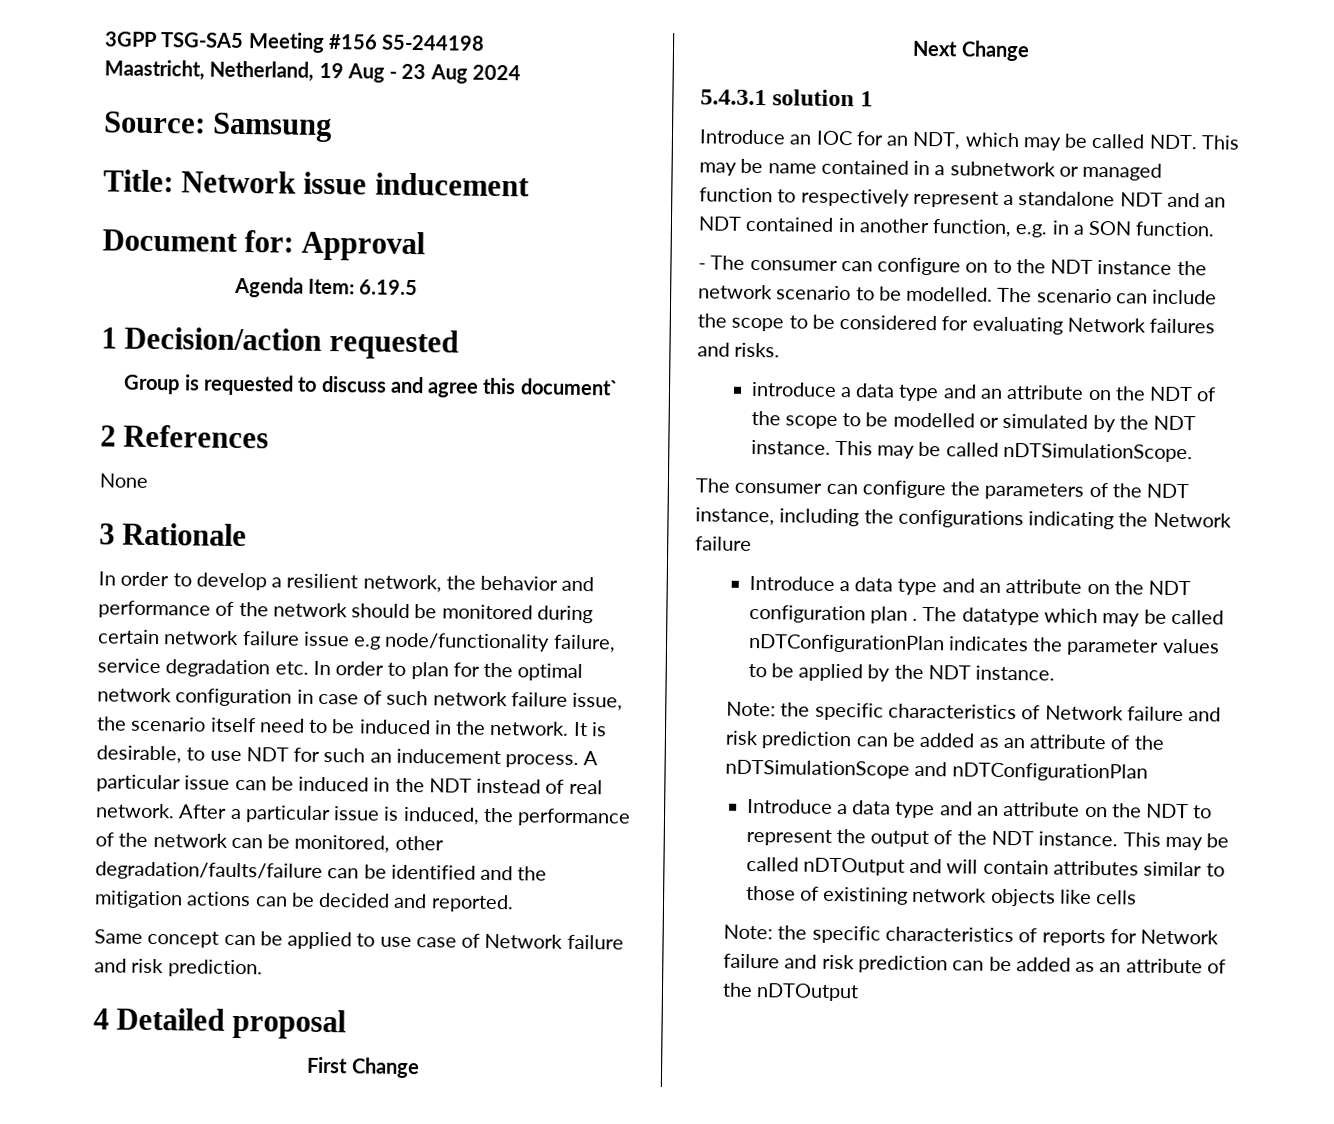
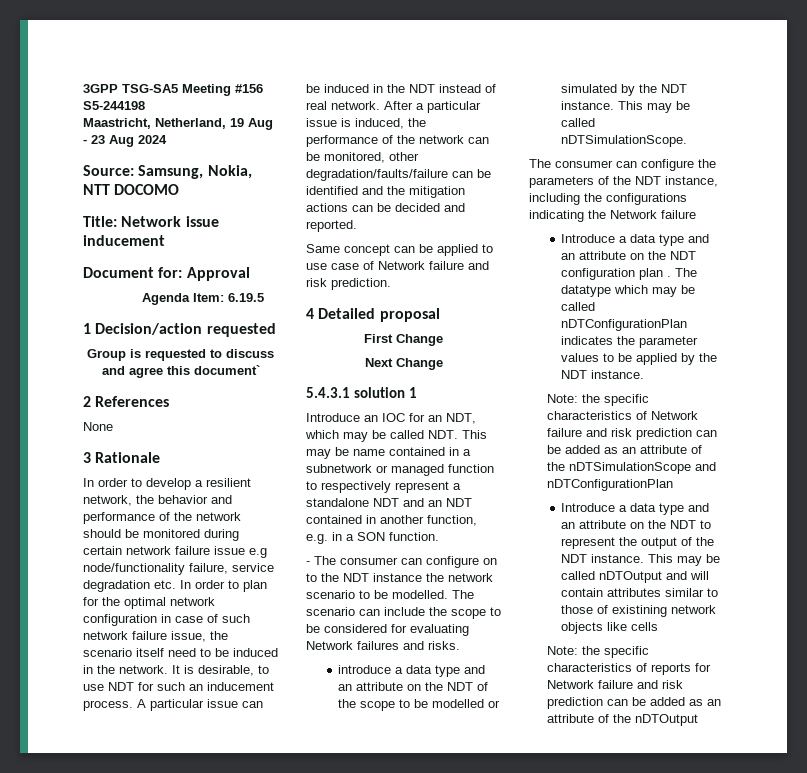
[212,112,333,143] Samsung -> [138,165,252,179] [83,184,180,195] Samsung, Nokia, NTT DOCOMO

